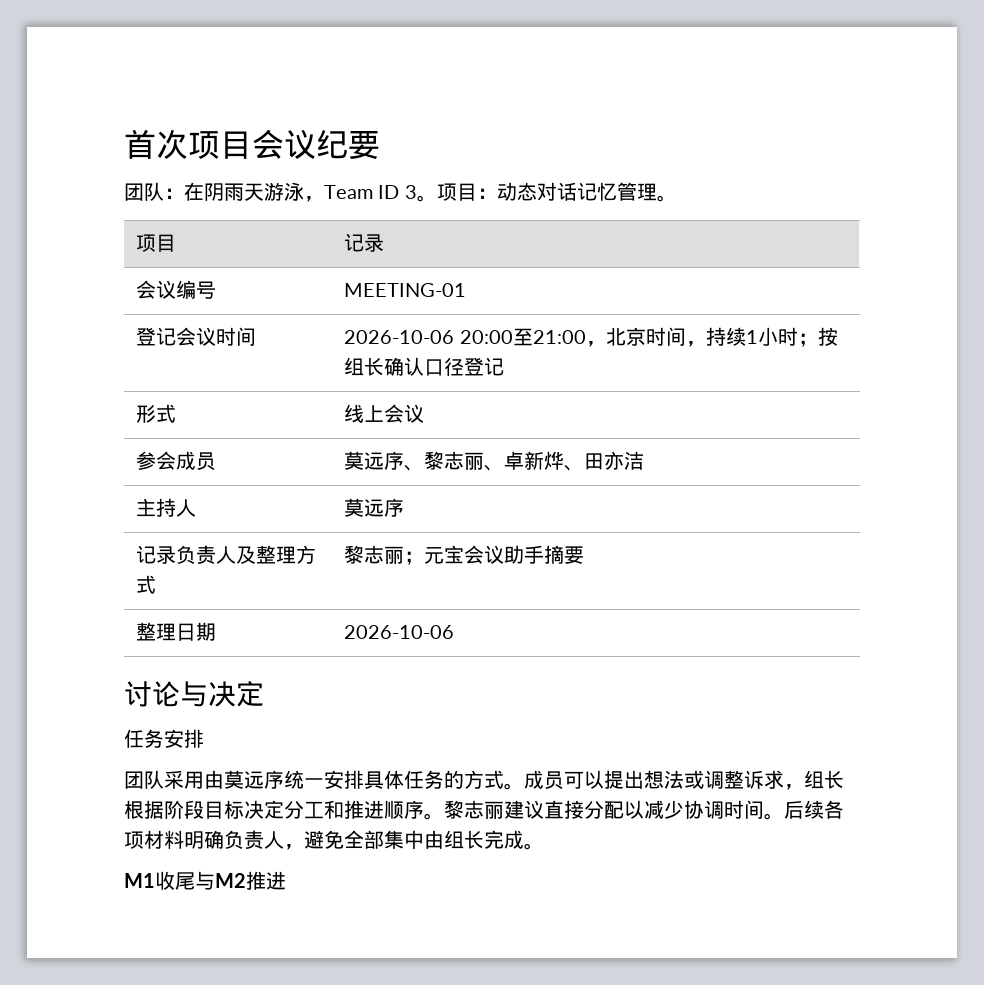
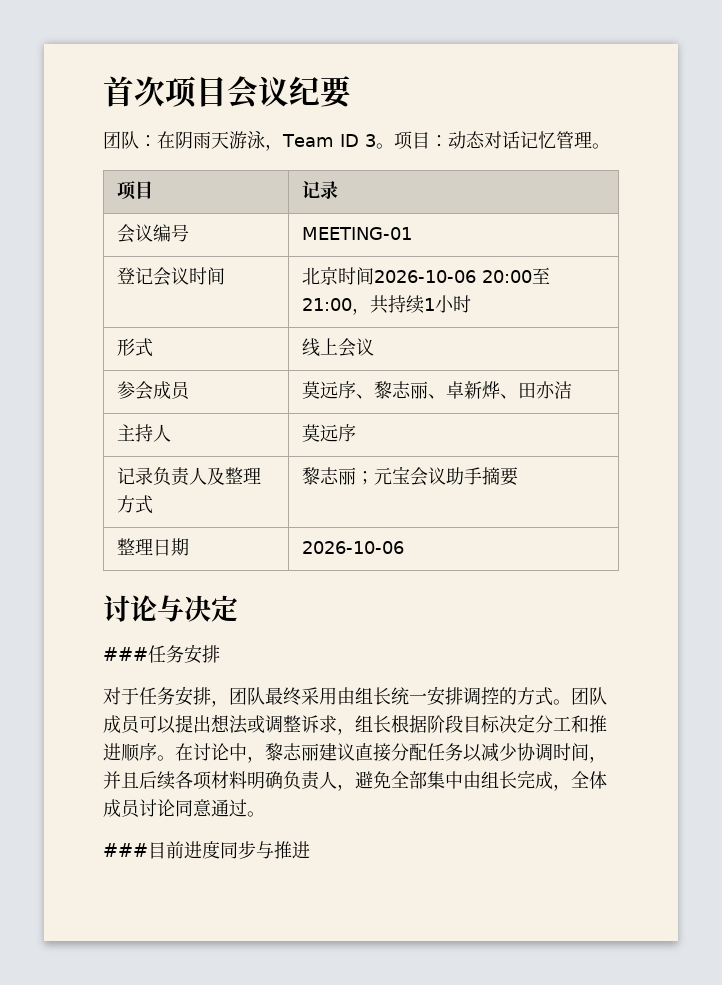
(257, 336) none -> [301,267,374,285] 北京时间
[605,327,706,347] 北京时间， -> [369,295,388,314] 共
[797,327,838,347] [344,357,505,376] ；按组长确认口径登记 -> (471, 304) none
(264, 694) none -> [103,647,148,661] ###
[124,770,444,789] 团队采用由莫远序统一安排具体任务 -> [103,686,499,707] 对于任务安排，团队最终采用由组长统一安排调控
(524, 786) none -> [571,687,607,705] 团队
(444, 816) none -> [175,743,265,763] 在讨论中，
(624, 810) none -> [427,743,463,761] 任务
[764,813,784,820] 。 -> [589,756,607,763] [103,771,139,789] ，并且
[524,843,544,850] [124,871,246,890] 。 // M1收尾与M2 -> [553,771,607,791] [103,799,265,818] [103,841,274,859] ，全体成员讨论同意通过。 // ###目前进度同步与

